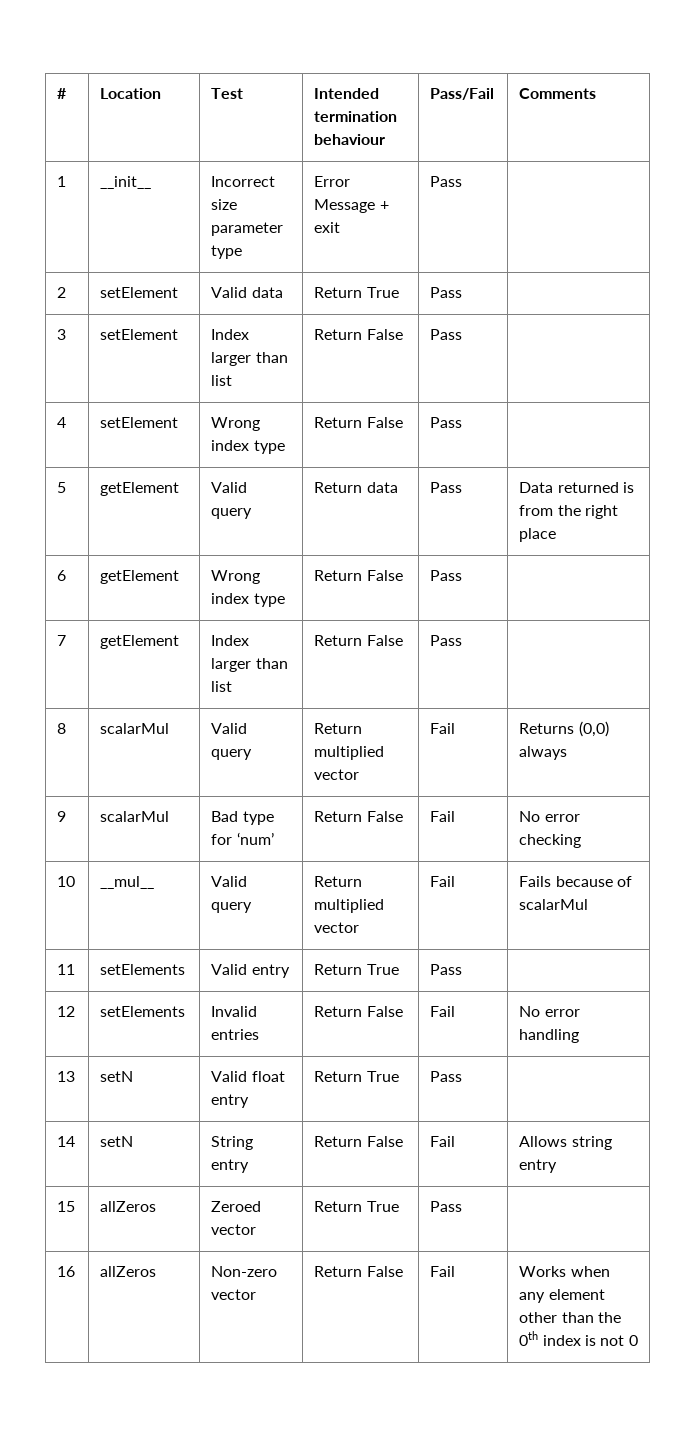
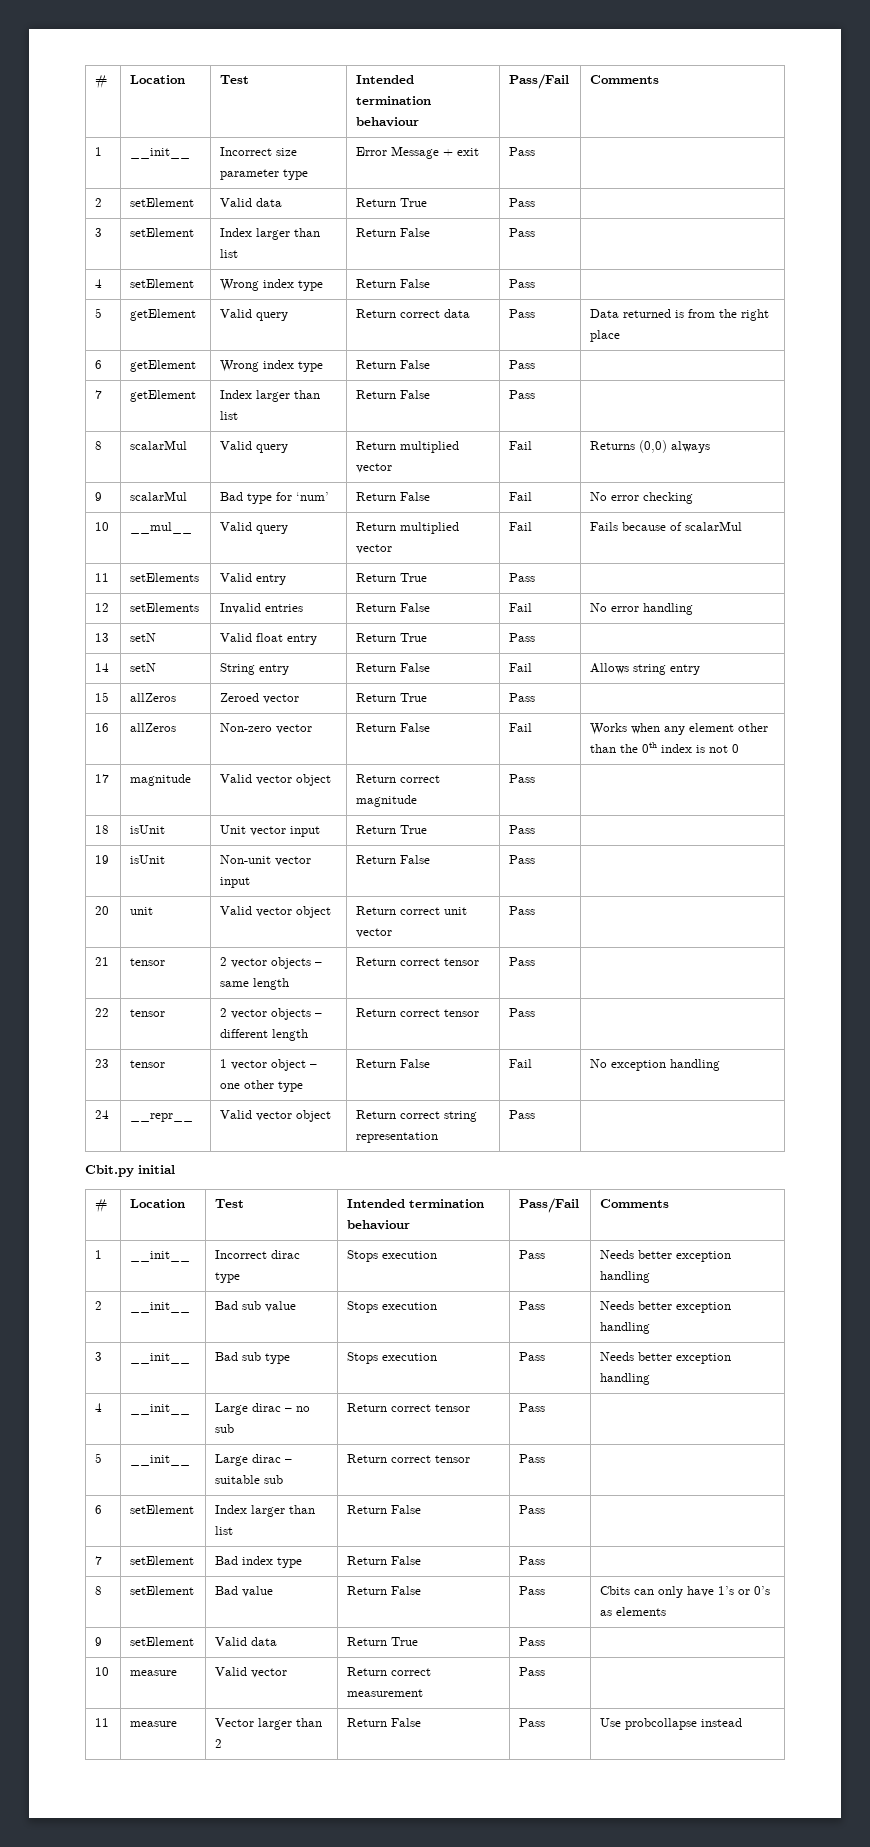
(363, 487) none -> [400,310,441,318] correct
(638, 1340) none -> [95,774,110,783] [130,774,192,786] [220,774,332,786] [356,774,441,783] [356,795,418,807] [509,774,536,783] [95,825,110,834] [130,825,166,834] [220,825,321,837] [356,825,428,834] [509,825,536,834] [95,855,110,864] [130,855,166,864] [220,855,312,866] [220,877,251,888] [356,855,431,864] [509,855,536,864] [95,906,110,915] [130,907,154,915] [220,906,332,918] [356,906,468,915] [356,928,393,938] [509,906,536,915] [95,957,110,966] [130,958,166,966] [220,957,323,969] [220,978,290,990] [356,957,480,966] [509,957,536,966] [95,1008,110,1017] [130,1009,166,1017] [220,1008,323,1020] [220,1029,309,1041] [356,1008,480,1017] [509,1008,536,1017] [95,1059,110,1068] [130,1060,166,1068] [220,1059,318,1071] [220,1080,304,1092] [356,1059,431,1068] [509,1059,533,1068] [590,1059,721,1071] [95,1110,110,1119] [130,1113,194,1122] [220,1110,332,1122] [356,1110,478,1122] [356,1132,439,1143] [509,1110,536,1119] [85,1165,175,1177] [95,1199,108,1213] [130,1199,186,1208] [215,1199,245,1208] [347,1199,485,1208] [347,1220,411,1230] [519,1198,580,1213] [600,1199,670,1208] [95,1250,103,1259] [130,1251,191,1262] [215,1250,301,1259] [215,1272,241,1283] [347,1250,438,1262] [519,1250,546,1259] [600,1250,732,1262] [600,1271,651,1283] [95,1301,103,1310] [130,1302,191,1313] [215,1301,297,1312] [347,1301,438,1313] [519,1301,546,1310] [600,1301,732,1313] [600,1322,651,1334] [95,1352,103,1361] [130,1353,191,1364] [215,1352,291,1364] [347,1352,438,1364] [519,1352,546,1361] [600,1352,732,1364] [600,1373,651,1385] [95,1403,103,1412] [130,1404,191,1415] [215,1403,311,1415] [215,1424,235,1433] [347,1403,471,1412] [519,1403,546,1412] [95,1453,103,1463] [130,1455,191,1466] [215,1454,293,1466] [215,1475,284,1484] [347,1454,471,1463] [519,1454,546,1463] [95,1505,103,1514] [130,1505,195,1514] [215,1505,316,1517] [215,1526,234,1535] [347,1505,422,1514] [519,1505,546,1514] [95,1556,103,1565] [130,1556,195,1565] [215,1556,303,1568] [347,1556,422,1565] [519,1556,546,1565] [95,1586,103,1595] [130,1586,195,1595] [215,1586,274,1597] [347,1586,422,1595] [519,1586,546,1595] [600,1586,771,1598] [600,1607,667,1616] [95,1637,103,1646] [130,1637,195,1646] [215,1637,278,1646] [347,1637,419,1646] [519,1637,546,1646] [95,1667,110,1676] [130,1670,178,1676] [215,1667,288,1678] [347,1667,432,1676] [347,1689,424,1697] [519,1667,546,1676] [95,1718,110,1727] [130,1721,178,1727] [215,1718,323,1730] [215,1739,223,1748] [347,1718,422,1727] [519,1718,546,1727] [600,1718,743,1730] // 17 | magnitude | Valid vector object | Return correct magnitude | Pass | // 18 | isUnit | Unit vector input | Return True | Pass | // 19 | isUnit | Non-unit vector input | Return False | Pass | // 20 | unit | Valid vector object | Return correct unit vector | Pass | // 21 | tensor | 2 vector objects – same length | Return correct tensor | Pass | // 22 | tensor | 2 vector objects – different length | Return correct tensor | Pass | // 23 | tensor | 1 vector object – one other type | Return False | Fail | No exception handling // 24 | __repr__ | Valid vector object | Return correct string representation | Pass | // Cbit.py initial // # | Location | Test | Intended termination behaviour | Pass/Fail | Comments // 1 | __init__ | Incorrect dirac type | Stops execution | Pass | Needs better exception handling // 2 | __init__ | Bad sub value | Stops execution | Pass | Needs better exception handling // 3 | __init__ | Bad sub type | Stops execution | Pass | Needs better exception handling // 4 | __init__ | Large dirac – no sub | Return correct tensor | Pass | // 5 | __init__ | Large dirac – suitable sub | Return correct tensor | Pass | // 6 | setElement | Index larger than list | Return False | Pass | // 7 | setElement | Bad index type | Return False | Pass | // 8 | setElement | Bad value | Return False | Pass | Cbits can only have 1’s or 0’s as elements // 9 | setElement | Valid data | Return True | Pass | // 10 | measure | Valid vector | Return correct measurement | Pass | // 11 | measure | Vector larger than 2 | Return False | Pass | Use probcollapse instead

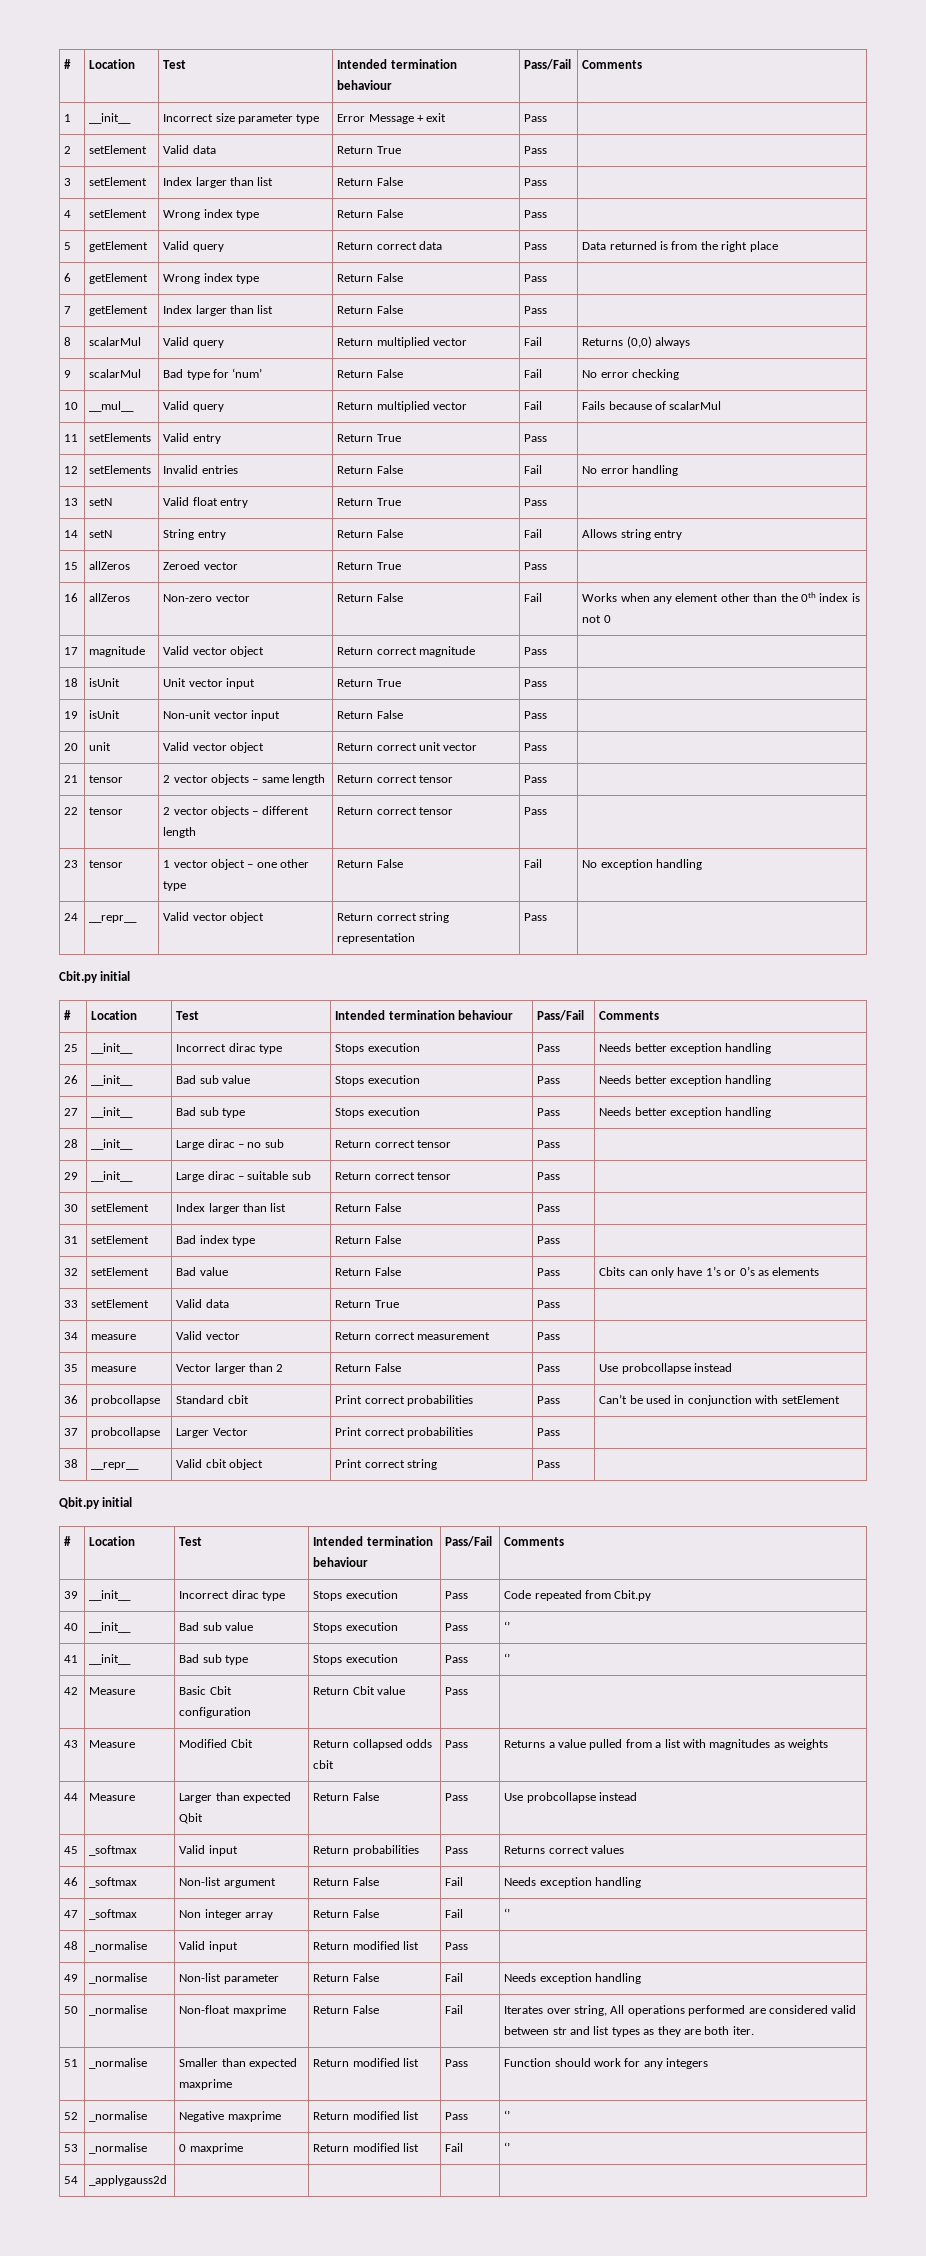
[95,1250,103,1259] 1 -> [64,1044,79,1052] 25
[95,1301,103,1310] 2 -> [64,1075,79,1084] 26
[95,1352,103,1361] 3 -> [64,1108,79,1116] 27
[95,1403,103,1412] 4 -> [64,1139,79,1148] 28
[95,1453,103,1463] 5 -> [64,1172,79,1180] 29
[95,1505,103,1514] [130,1505,195,1514] [215,1505,316,1517] [215,1526,234,1535] [347,1505,422,1514] [519,1505,546,1514] [95,1556,103,1565] 6 | setElement | Index larger than list | Return False | Pass | // 7 -> [64,1204,79,1212] [91,1203,150,1212] [176,1203,287,1214] [335,1203,401,1212] [537,1204,561,1212] [64,1236,79,1244] 30 | setElement | Index larger than list | Return False | Pass | // 31
[95,1586,103,1595] 8 -> [64,1268,79,1276] 32
[95,1637,103,1646] [130,1637,195,1646] [215,1637,278,1646] [347,1637,419,1646] [519,1637,546,1646] [95,1667,110,1676] 9 | setElement | Valid data | Return True | Pass | // 10 -> [64,1300,79,1308] [91,1299,150,1308] [176,1299,229,1308] [335,1300,399,1308] [537,1300,561,1308] [64,1332,79,1340] 33 | setElement | Valid data | Return True | Pass | // 34
[95,1718,110,1727] 11 -> [64,1364,79,1372] 35
(743, 1722) none -> [64,1395,79,1404] [91,1395,161,1406] [176,1395,249,1404] [335,1395,474,1406] [537,1396,561,1404] [599,1394,840,1406] [64,1428,79,1436] [91,1427,161,1438] [176,1428,248,1438] [335,1427,474,1438] [537,1428,561,1436] [64,1459,79,1468] [91,1462,140,1470] [176,1459,264,1470] [335,1459,438,1470] [537,1460,561,1468] [59,1497,133,1509] [64,1536,72,1546] [89,1536,136,1546] [179,1537,203,1546] [313,1536,433,1546] [313,1557,369,1567] [445,1536,493,1547] [504,1537,565,1546] [64,1591,79,1599] [89,1590,132,1601] [179,1590,286,1601] [313,1590,398,1601] [445,1591,469,1599] [504,1590,652,1601] [64,1623,79,1631] [89,1622,132,1633] [179,1622,254,1631] [313,1622,398,1633] [445,1623,469,1631] [504,1621,511,1631] [64,1655,79,1663] [89,1654,132,1665] [179,1654,249,1665] [313,1654,398,1665] [445,1655,469,1663] [504,1653,511,1663] [64,1687,79,1695] [89,1687,136,1695] [179,1686,232,1695] [179,1707,252,1718] [313,1686,406,1695] [445,1687,469,1695] [64,1740,79,1748] [89,1740,136,1748] [179,1739,253,1748] [313,1739,433,1750] [313,1760,335,1769] [445,1740,469,1748] [504,1739,829,1750] [64,1793,79,1801] [89,1793,136,1801] [179,1792,292,1803] [179,1813,204,1824] [313,1792,379,1801] [445,1793,469,1801] [504,1792,638,1803] [64,1846,79,1854] [89,1845,138,1856] [179,1845,238,1856] [313,1845,419,1856] [445,1846,469,1854] [504,1845,625,1854] [64,1877,79,1886] [89,1877,138,1888] [179,1877,276,1888] [313,1877,379,1886] [445,1877,464,1886] [504,1877,642,1888] [64,1910,79,1918] [89,1909,138,1920] [179,1909,274,1920] [313,1909,379,1918] [445,1909,464,1918] [504,1908,511,1918] [64,1941,79,1950] [89,1941,148,1952] [179,1941,238,1952] [313,1941,420,1950] [445,1942,469,1950] [64,1974,79,1982] [89,1973,148,1984] [179,1973,279,1984] [313,1973,379,1982] [445,1973,464,1982] [504,1973,642,1984] [64,2006,79,2014] [89,2005,148,2016] [179,2005,286,2016] [313,2005,379,2014] [445,2005,464,2014] [504,2005,857,2016] [504,2026,754,2037] [64,2059,79,2067] [89,2058,148,2069] [179,2058,298,2069] [179,2079,233,2090] [313,2058,420,2067] [445,2059,469,2067] [504,2058,709,2069] [64,2112,79,2120] [89,2111,148,2122] [179,2111,281,2122] [313,2111,420,2120] [445,2112,469,2120] [504,2110,511,2120] [64,2144,79,2152] [89,2143,148,2154] [179,2143,243,2154] [313,2143,420,2152] [445,2143,464,2152] [504,2142,511,2152] [64,2176,79,2184] [89,2175,168,2186] // 36 | probcollapse | Standard cbit | Print correct probabilities | Pass | Can’t be used in conjunction with setElement // 37 | probcollapse | Larger Vector | Print correct probabilities | Pass | // 38 | __repr__ | Valid cbit object | Print correct string | Pass | // Qbit.py initial // # | Location | Test | Intended termination behaviour | Pass/Fail | Comments // 39 | __init__ | Incorrect dirac type | Stops execution | Pass | Code repeated from Cbit.py // 40 | __init__ | Bad sub value | Stops execution | Pass | ‘’ // 41 | __init__ | Bad sub type | Stops execution | Pass | ‘’ // 42 | Measure | Basic Cbit configuration | Return Cbit value | Pass | // 43 | Measure | Modified Cbit | Return collapsed odds cbit | Pass | Returns a value pulled from a list with magnitudes as weights // 44 | Measure | Larger than expected Qbit | Return False | Pass | Use probcollapse instead // 45 | _softmax | Valid input | Return probabilities | Pass | Returns correct values // 46 | _softmax | Non-list argument | Return False | Fail | Needs exception handling // 47 | _softmax | Non integer array | Return False | Fail | ‘’ // 48 | _normalise | Valid input | Return modified list | Pass | // 49 | _normalise | Non-list parameter | Return False | Fail | Needs exception handling // 50 | _normalise | Non-float maxprime | Return False | Fail | Iterates over string, All operations performed are considered valid between str and list types as they are both iter. // 51 | _normalise | Smaller than expected maxprime | Return modified list | Pass | Function should work for any integers // 52 | _normalise | Negative maxprime | Return modified list | Pass | ‘’ // 53 | _normalise | 0 maxprime | Return modified list | Fail | ‘’ // 54 | _applygauss2d | | | |

